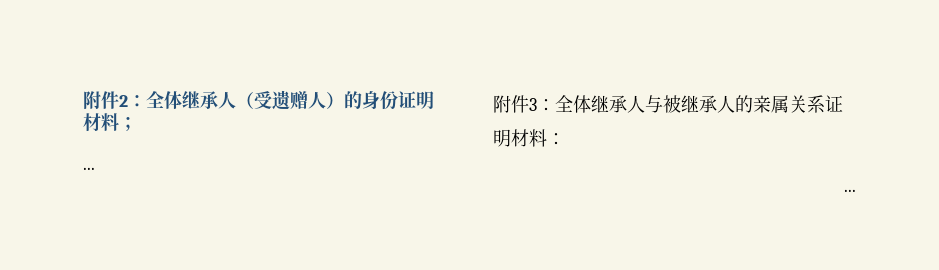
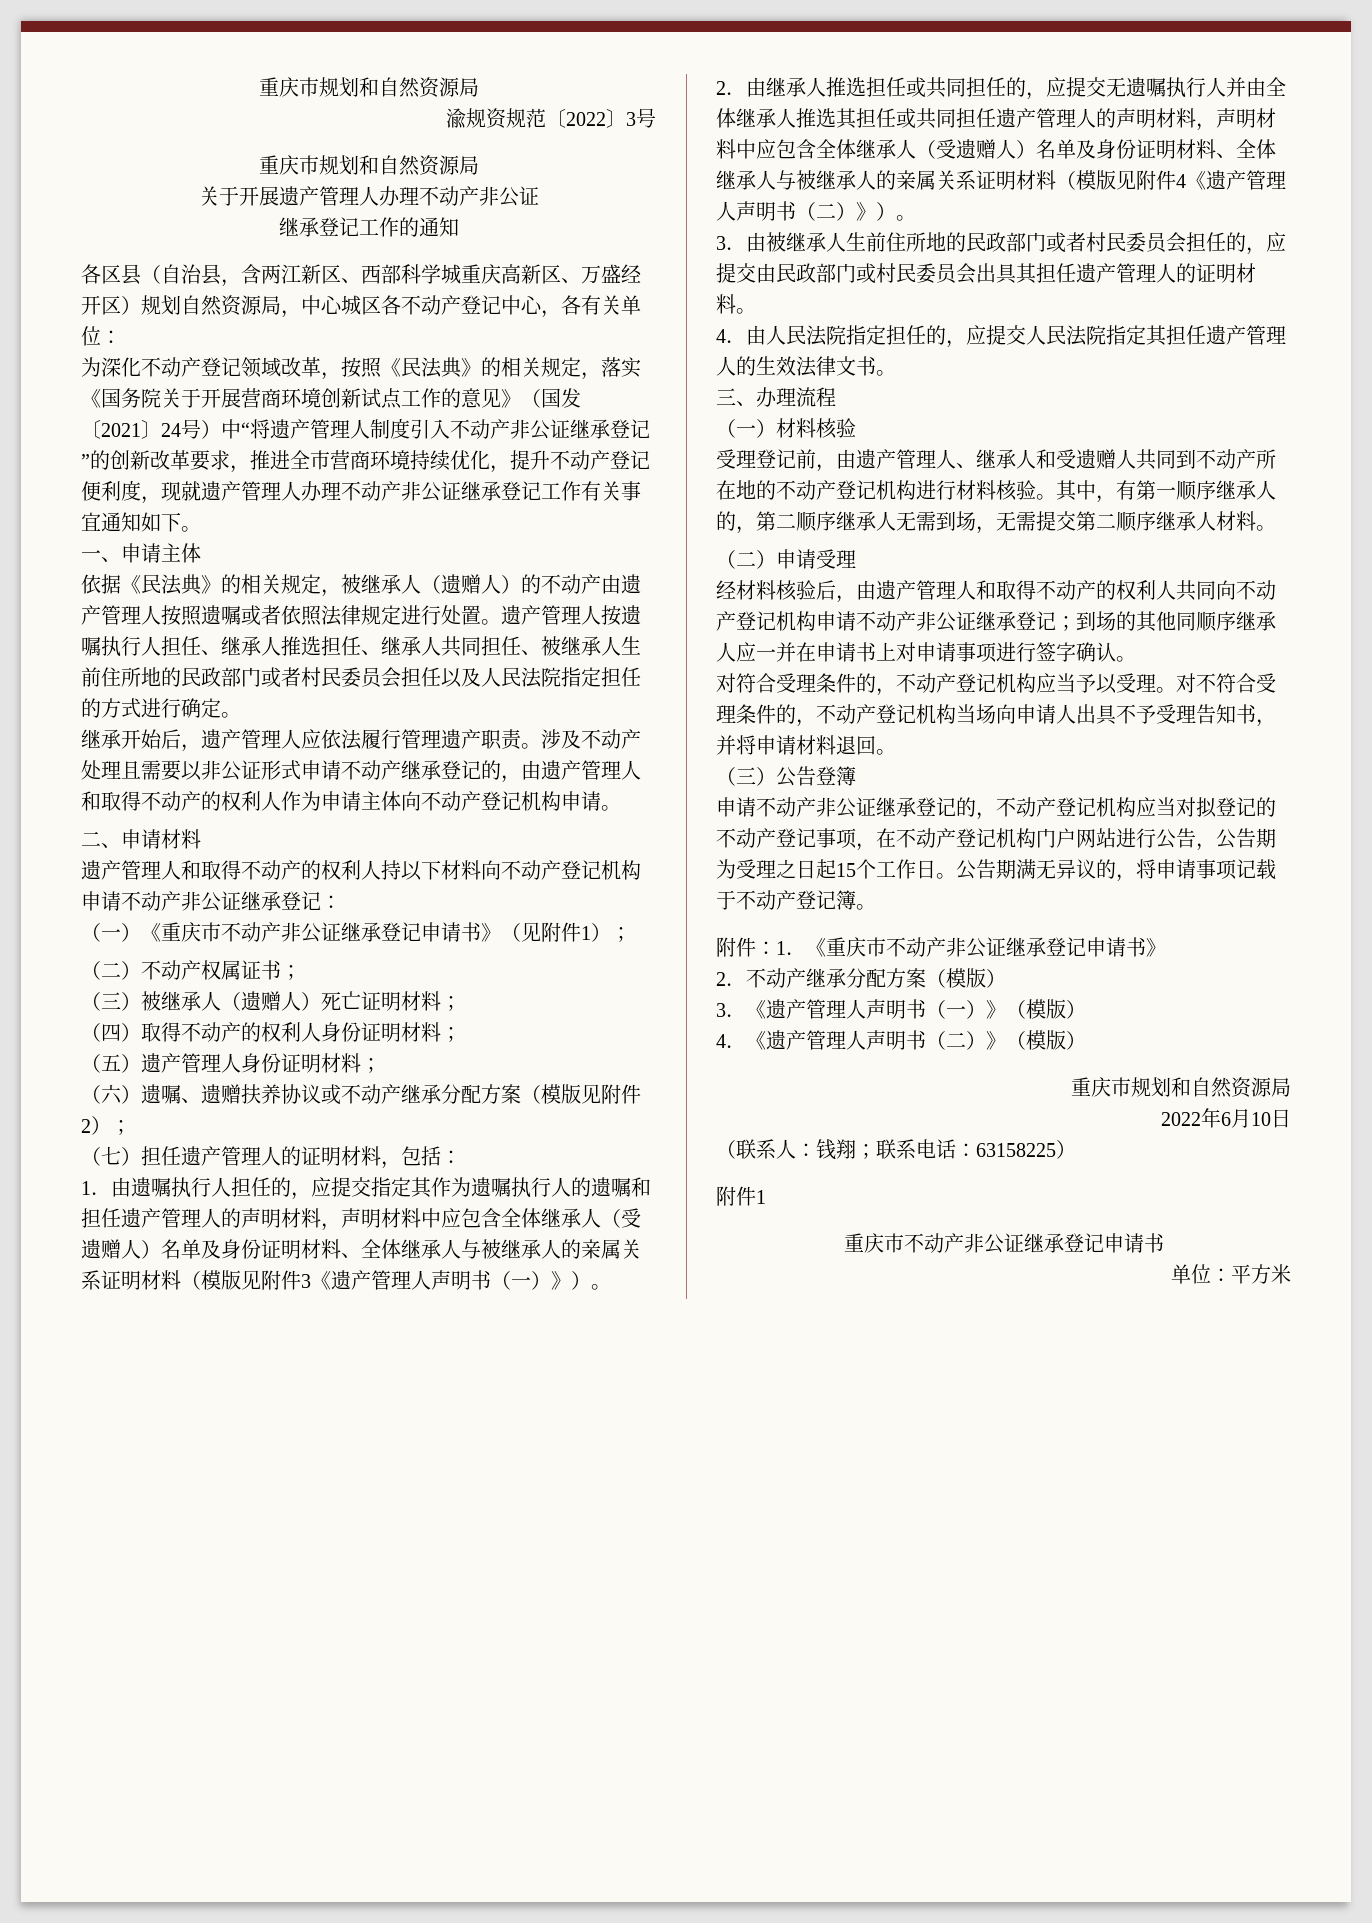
[83,90,434,110] [83,113,137,132] [83,167,95,170] [493,95,555,113] 附件2：全体继承人（受遗赠人）的身份证明材料； // ... // 附件3： -> [258,77,479,98] [446,108,656,129] [258,155,479,176] [198,186,539,207] [278,217,459,237] [81,264,641,287] [81,295,641,318] [81,326,121,346] [81,357,641,380] [81,388,581,409] [81,418,650,440] [81,450,650,473] [81,480,641,504] [81,512,201,532] [81,543,201,563] [81,574,641,597] [81,605,641,626] [81,636,641,657] [81,667,641,688] [81,698,241,718] [81,729,641,752] [81,760,641,783] [81,791,621,811] [81,829,201,849] [81,860,641,881] [81,891,341,912] [81,922,631,943] [81,960,301,980] [81,991,461,1011] [81,1022,461,1042] [81,1053,381,1073] [81,1084,641,1105] [81,1116,131,1135] [81,1146,461,1169] [81,1177,651,1200] [81,1208,641,1231] [81,1239,361,1259] 重庆市规划和自然资源局 // 渝规资规范〔2022〕3号 // 重庆市规划和自然资源局 // 关于开展遗产管理人办理不动产非公证 // 继承登记工作的通知 // 各区县（自治县，含两江新区、西部科学城重庆高新区、万盛经开区）规划自然资源局，中心城区各不动产登记中心，各有关单位： // 为深化不动产登记领域改革，按照《民法典》的相关规定，落实《国务院关于开展营商环境创新试点工作的意见》（国发〔2021〕24号）中“将遗产管理人制度引入不动产非公证继承登记”的创新改革要求，推进全市营商环境持续优化，提升不动产登记便利度，现就遗产管理人办理不动产非公证继承登记工作有关事宜通知如下。 // 一、申请主体 // 依据《民法典》的相关规定，被继承人（遗赠人）的不动产由遗产管理人按照遗嘱或者依照法律规定进行处置。遗产管理人按遗嘱执行人担任、继承人推选担任、继承人共同担任、被继承人生前住所地的民政部门或者村民委员会担任以及人民法院指定担任的方式进行确定。 // 继承开始后，遗产管理人应依法履行管理遗产职责。涉及不动产处理且需要以非公证形式申请不动产继承登记的，由遗产管理人和取得不动产的权利人作为申请主体向不动产登记机构申请。 // 二、申请材料 // 遗产管理人和取得不动产的权利人持以下材料向不动产登记机构申请不动产非公证继承登记： // （一）《重庆市不动产非公证继承登记申请书》（见附件1）； // （二）不动产权属证书； // （三）被继承人（遗赠人）死亡证明材料； // （四）取得不动产的权利人身份证明材料； // （五）遗产管理人身份证明材料； // （六）遗嘱、遗赠扶养协议或不动产继承分配方案（模版见附件2）； // （七）担任遗产管理人的证明材料，包括： // 1．由遗嘱执行人担任的，应提交指定其作为遗嘱执行人的遗嘱和担任遗产管理人的声明材料，声明材料中应包含全体继承人（受遗赠人）名单及身份证明材料、
[547,133,565,145] [844,189,856,192] ： // ... -> [181,1270,611,1290] [716,77,1286,100] [716,108,1276,131] [716,139,1276,159] [716,170,1286,190] [716,201,916,221] [716,232,1286,255] [716,263,1256,284] [716,294,756,314] [716,325,1286,348] [716,356,896,377] [716,387,836,407] [716,418,856,439] [716,449,1276,472] [716,480,1276,503] [716,511,1276,534] [716,549,856,569] [716,580,1276,603] [716,611,1276,632] [716,642,1136,663] [716,673,1276,696] [716,704,1276,727] [716,735,896,755] [716,766,856,787] [716,797,1276,820] [716,828,1276,851] [716,859,1276,882] [716,890,876,910] [716,937,1166,958] [716,968,1006,988] [716,999,1086,1019] [716,1030,1086,1050] [1071,1077,1291,1098] [1161,1108,1291,1128] [716,1139,1076,1160] [716,1186,766,1206] [843,1233,1164,1254] [1171,1264,1291,1284] （模版见附件3《遗产管理人声明书（一）》）。 // 2．由继承人推选担任或共同担任的，应提交无遗嘱执行人并由全体继承人推选其担任或共同担任遗产管理人的声明材料，声明材料中应包含全体继承人（受遗赠人）名单及身份证明材料、全体继承人与被继承人的亲属关系证明材料（模版见附件4《遗产管理人声明书（二）》）。 // 3．由被继承人生前住所地的民政部门或者村民委员会担任的，应提交由民政部门或村民委员会出具其担任遗产管理人的证明材料。 // 4．由人民法院指定担任的，应提交人民法院指定其担任遗产管理人的生效法律文书。 // 三、办理流程 // （一）材料核验 // 受理登记前，由遗产管理人、继承人和受遗赠人共同到不动产所在地的不动产登记机构进行材料核验。其中，有第一顺序继承人的，第二顺序继承人无需到场，无需提交第二顺序继承人材料。 // （二）申请受理 // 经材料核验后，由遗产管理人和取得不动产的权利人共同向不动产登记机构申请不动产非公证继承登记；到场的其他同顺序继承人应一并在申请书上对申请事项进行签字确认。 // 对符合受理条件的，不动产登记机构应当予以受理。对不符合受理条件的，不动产登记机构当场向申请人出具不予受理告知书，并将申请材料退回。 // （三）公告登簿 // 申请不动产非公证继承登记的，不动产登记机构应当对拟登记的不动产登记事项，在不动产登记机构门户网站进行公告，公告期为受理之日起15个工作日。公告期满无异议的，将申请事项记载于不动产登记簿。 // 附件：1．《重庆市不动产非公证继承登记申请书》 // 2．不动产继承分配方案（模版） // 3．《遗产管理人声明书（一）》（模版） // 4．《遗产管理人声明书（二）》（模版） // 重庆市规划和自然资源局 // 2022年6月10日 // （联系人：钱翔；联系电话：63158225） // 附件1 // 重庆市不动产非公证继承登记申请书 // 单位：平方米

